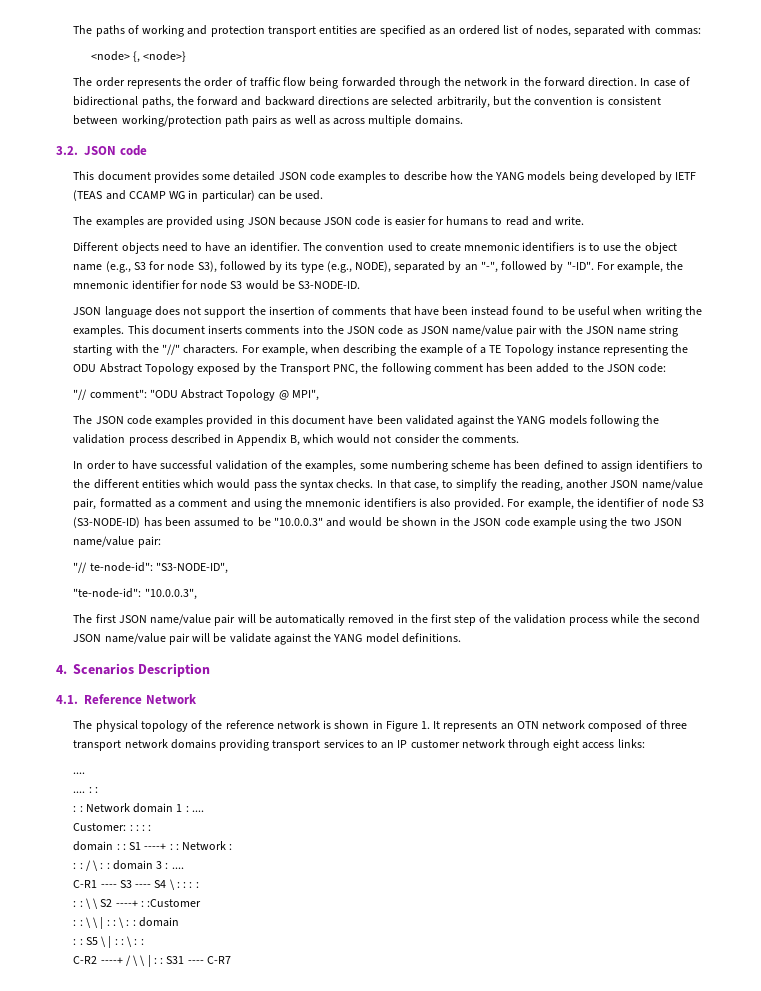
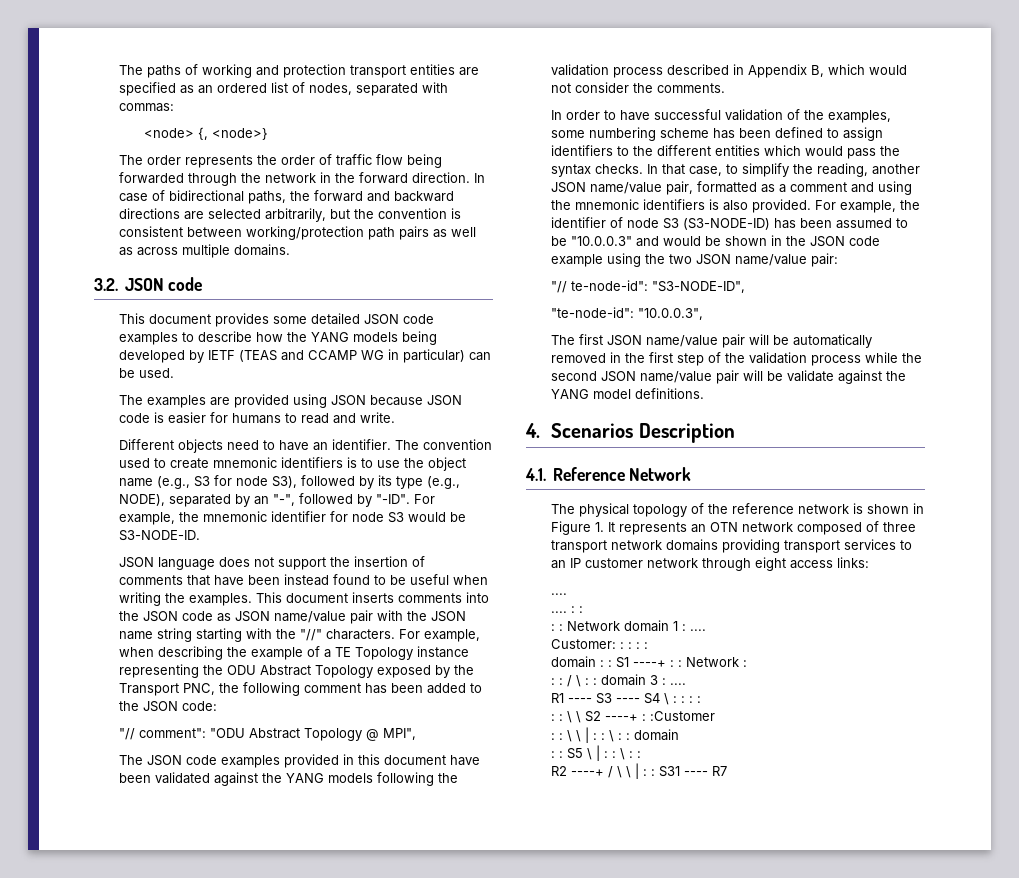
[73,880,98,888] C-R1 -> [551,693,565,703] R1
[73,956,98,964] C-R2 -> [551,766,568,776] R2
[206,956,231,964] C-R7 -> [712,766,728,776] R7

